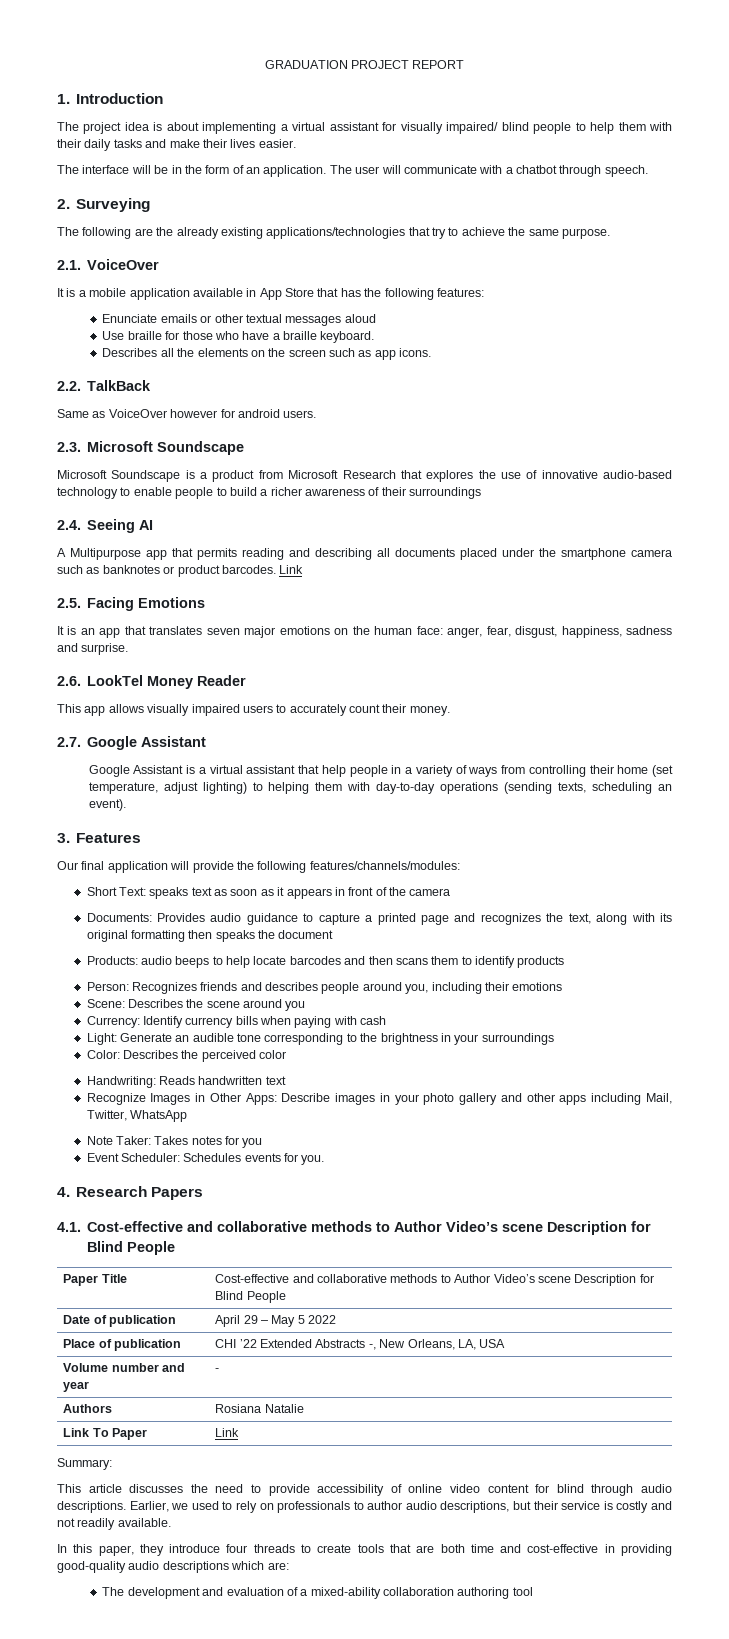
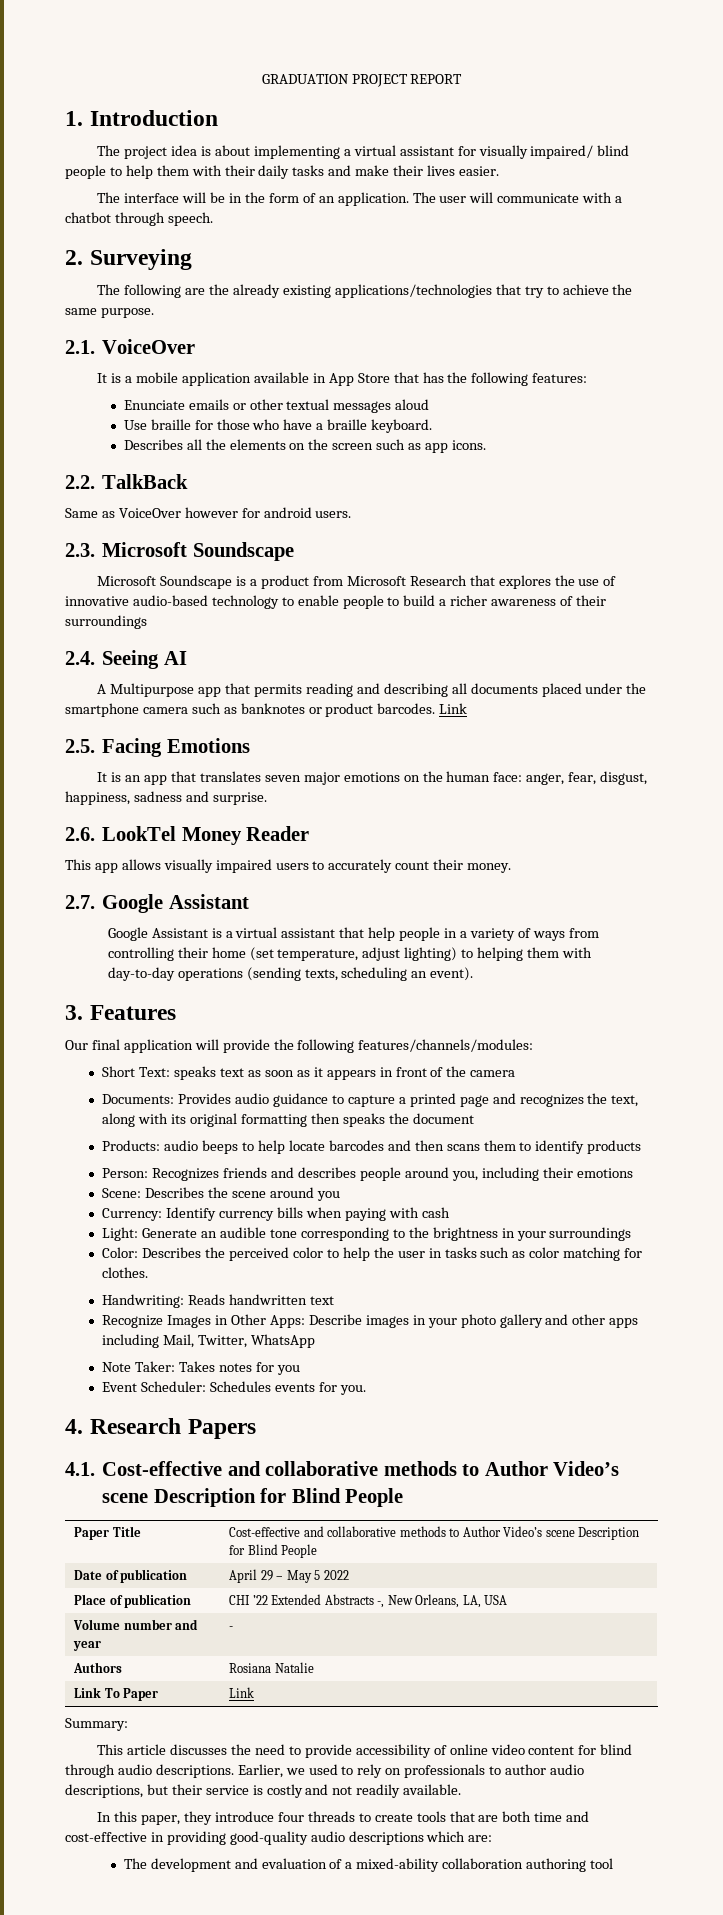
(287, 1054) none -> [326,1247,643,1261] [102,1267,149,1278] to help the user in tasks such as color matching for clothes.

